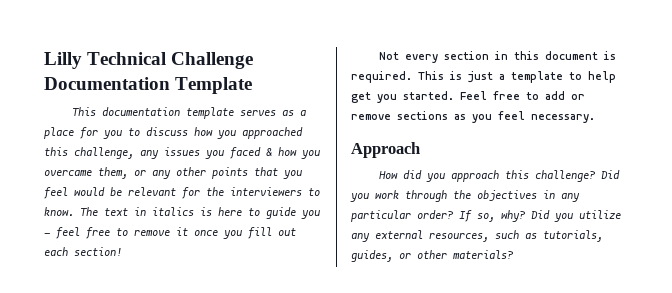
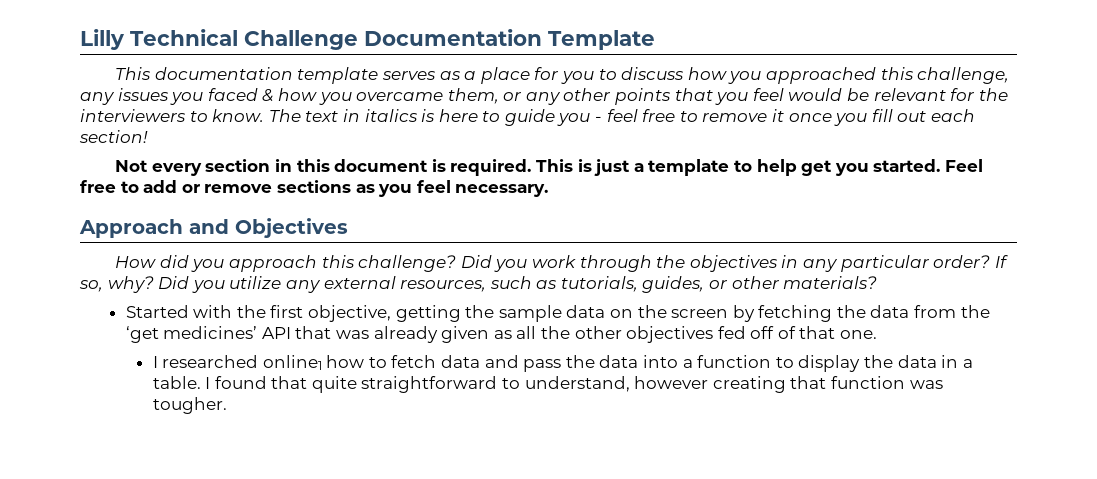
(420, 150) none -> [189,218,348,238] and Objectives
(514, 254) none -> [125,305,990,322] [125,326,878,343] [152,355,973,372] [152,376,943,393] [152,397,227,414] // Started with the first objective, getting the sample data on the screen by fetching the data from the ‘get medicines’ API that was already given as all the other objectives fed off of that one. // I researched online1 how to fetch data and pass the data into a function to display the data in a table. I found that quite straightforward to understand, however creating that function was tougher.

